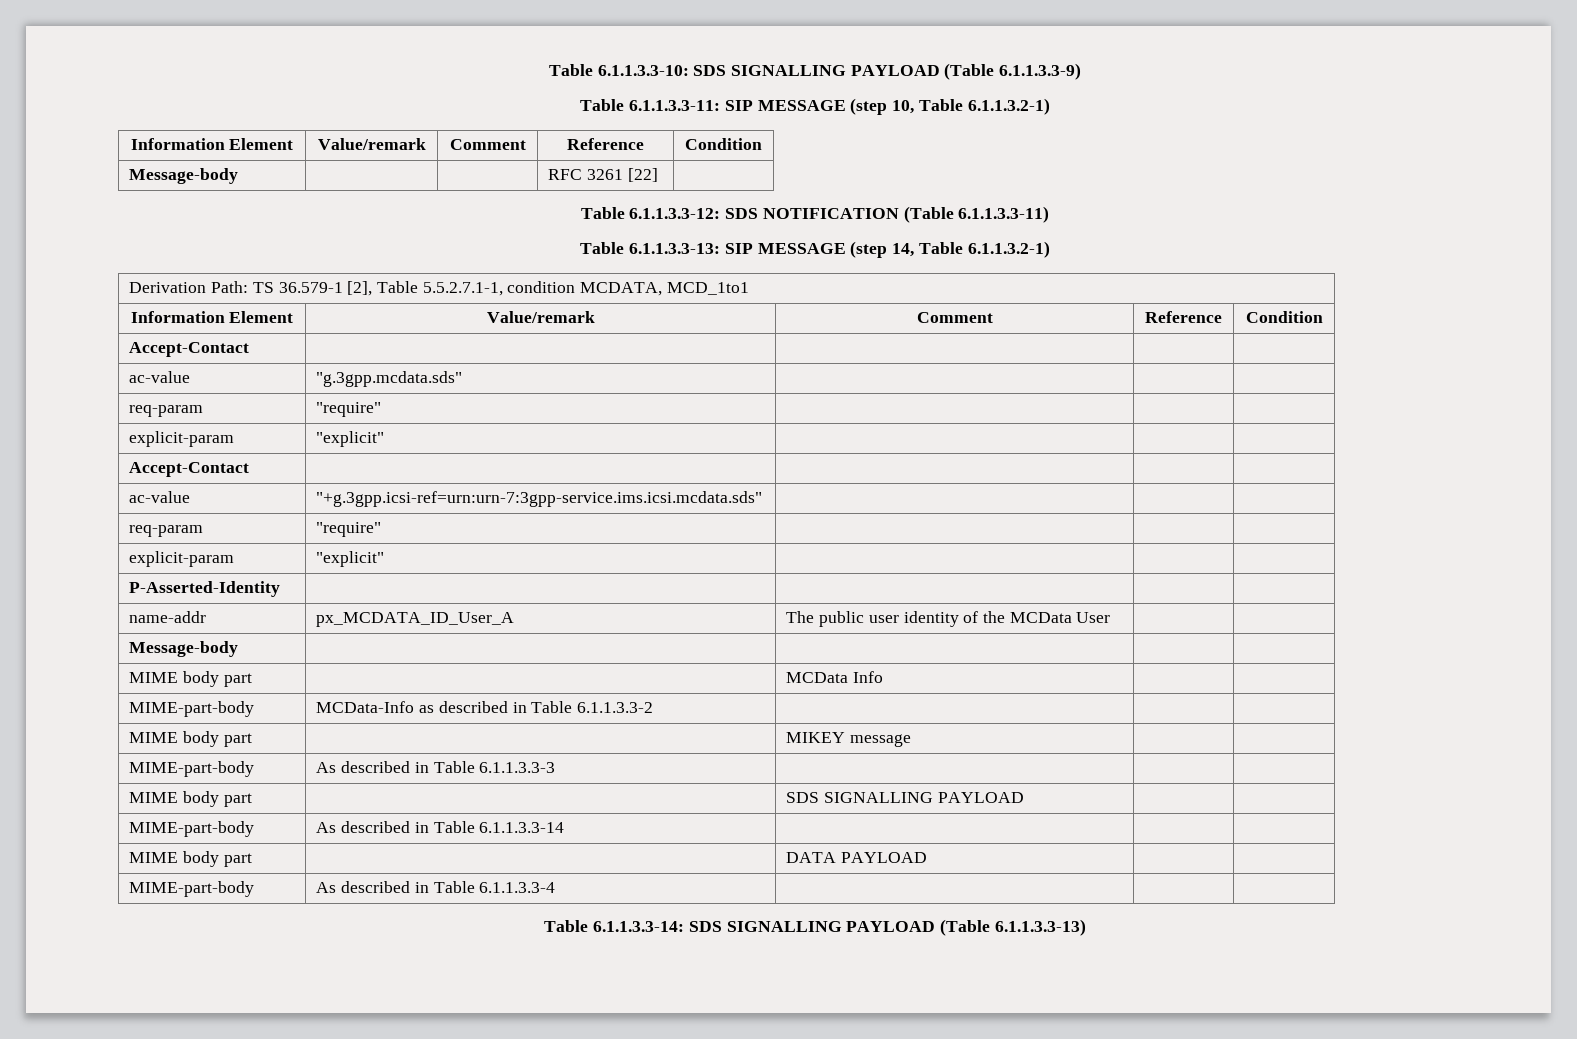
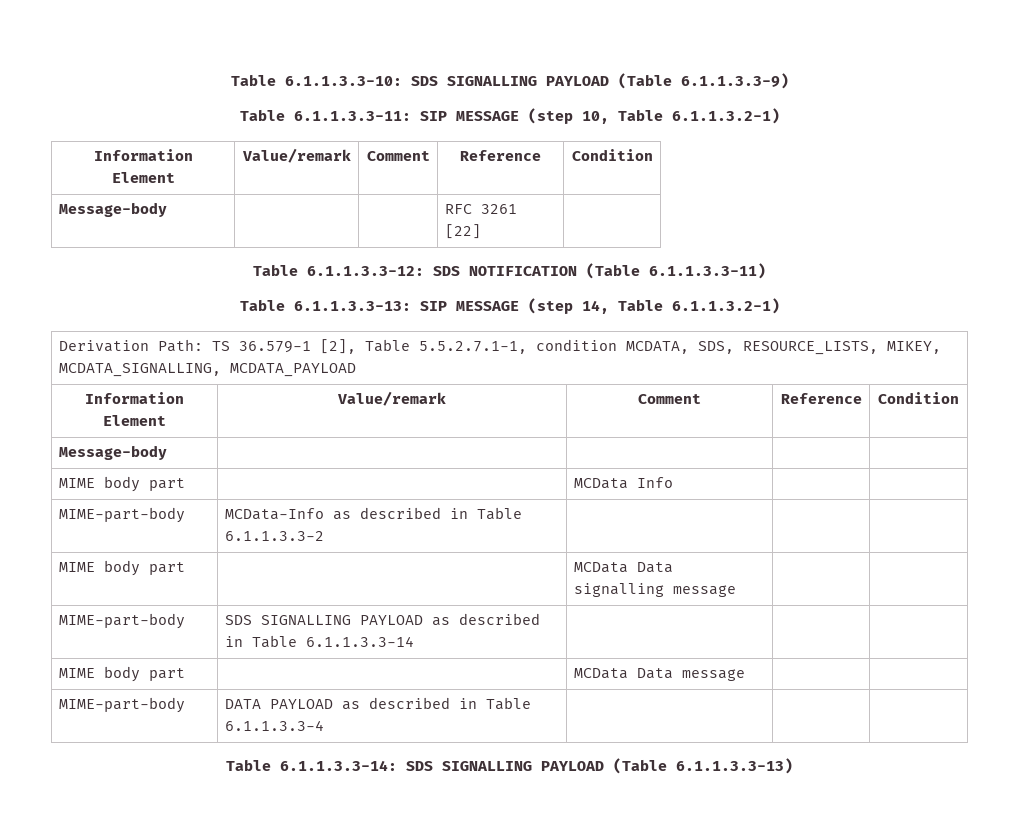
[666,282,749,295] [130,311,294,323] [486,311,595,323] [916,312,993,323] [1145,311,1222,323] [1245,311,1323,323] [129,342,250,357] [129,371,191,383] [316,371,463,387] [129,405,204,417] [316,402,382,417] [129,431,235,447] [316,431,385,447] [129,462,250,477] [129,491,191,503] [316,491,763,507] [129,525,204,537] [316,522,382,537] [129,551,235,567] [316,551,385,567] [129,581,281,597] [129,611,207,623] [316,612,515,627] [786,611,1111,627] MCD_1to1 // Information Element | Value/remark | Comment | Reference | Condition // Accept-Contact | | | | // ac-value | "g.3gpp.mcdata.sds" | | | // req-param | "require" | | | // explicit-param | "explicit" | | | // Accept-Contact | | | | // ac-value | "+g.3gpp.icsi-ref=urn:urn-7:3gpp-service.ims.icsi.mcdata.sds" | | | // req-param | "require" | | | // explicit-param | "explicit" | | | // P-Asserted-Identity | | | | // name-addr | px_MCDATA_ID_User_A | The public user identity of the MCData User | | -> [697,341,941,355] [58,363,356,377] [85,392,184,404] [103,415,166,426] [338,391,446,406] [638,394,701,404] [780,393,862,404] [878,392,959,404] SDS, RESOURCE_LISTS, MIKEY, MCDATA_SIGNALLING, MCDATA_PAYLOAD // Information Element | Value/remark | Comment | Reference | Condition
[786,732,912,747] [129,761,255,777] [316,761,556,773] [129,791,252,807] [786,792,1024,803] [129,821,255,837] [316,822,337,833] MIKEY message | | // MIME-part-body | As described in Table 6.1.1.3.3-3 | | | // MIME body part | | SDS SIGNALLING PAYLOAD | | // MIME-part-body | As -> [573,562,673,573] [573,583,736,597] [58,613,185,629] [224,615,450,626] MCData Data signalling message | | // MIME-part-body | SDS SIGNALLING PAYLOAD as
[786,852,928,863] [129,881,255,897] [316,882,337,893] DATA PAYLOAD | | // MIME-part-body | As -> [573,668,745,681] [58,697,185,713] [224,699,360,710] MCData Data message | | // MIME-part-body | DATA PAYLOAD as

